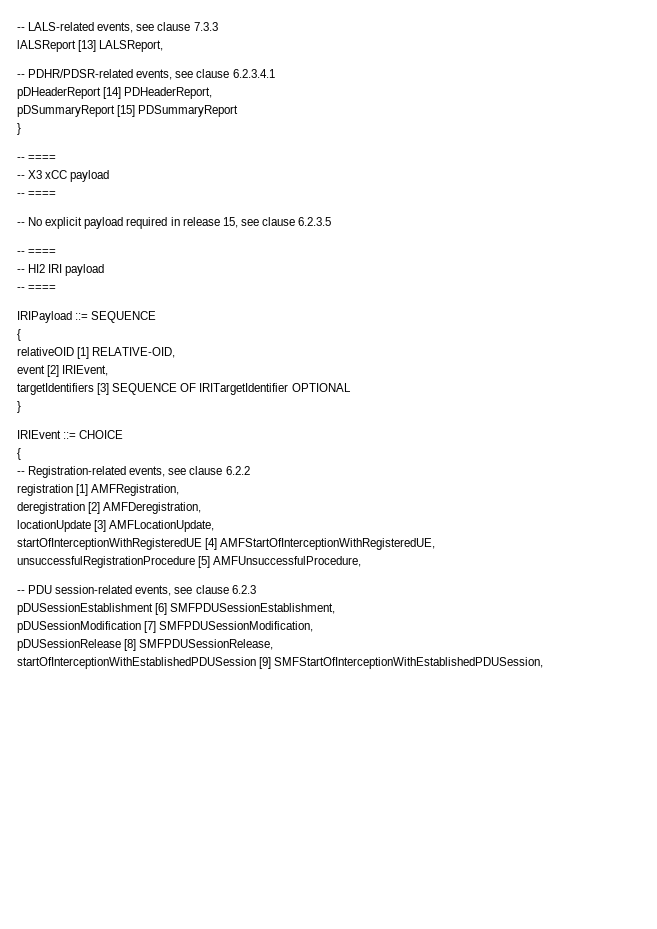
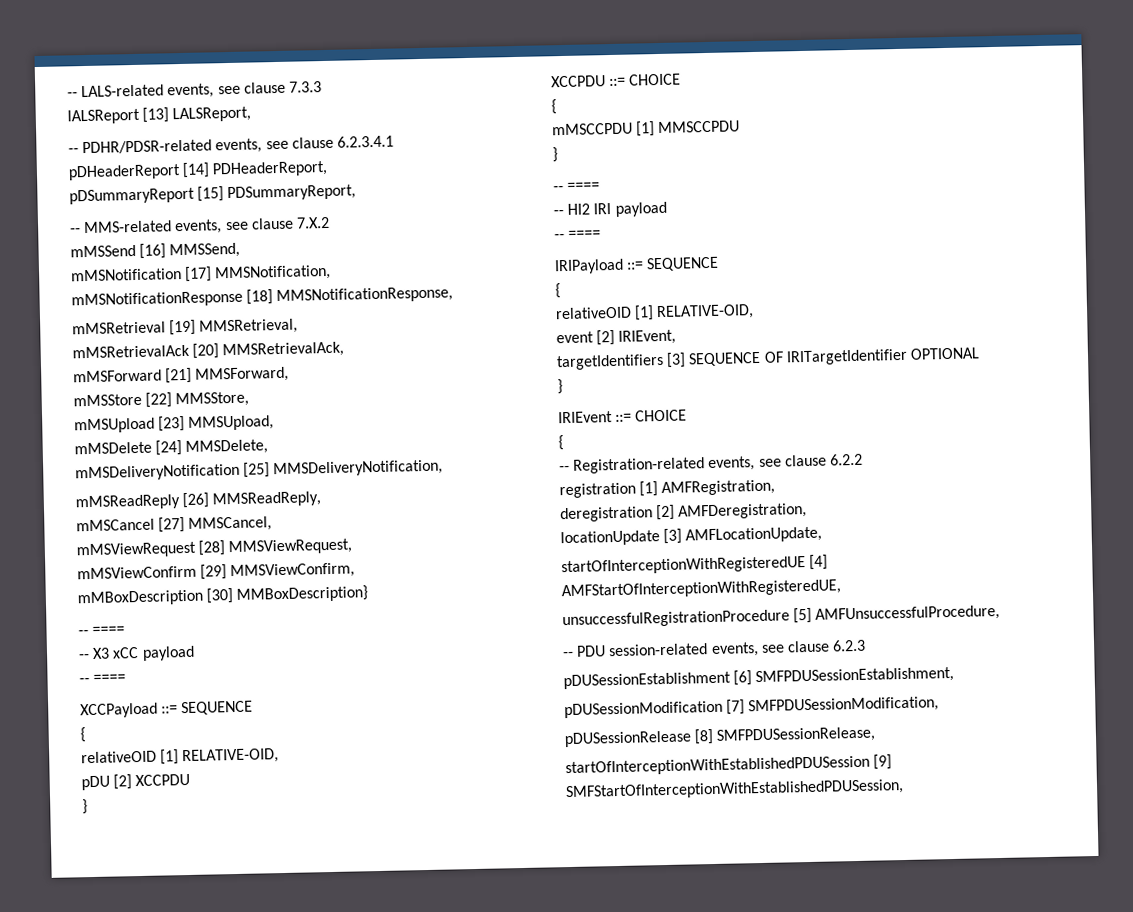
[138,105,239,117] [17,123,21,135] PDSummaryReport // } -> [227,184,357,202] [70,216,330,235] [70,242,241,259] [71,264,332,282] [71,286,454,309] [72,318,299,336] [72,341,345,359] [73,366,290,384] [73,391,250,408] [74,415,275,434] [74,439,269,456] [75,459,444,482] [75,491,322,511] [76,516,273,533] [76,538,353,559] [77,562,356,580] [77,585,369,607] PDSummaryReport, // -- MMS-related events, see clause 7.X.2 // mMSSend [16] MMSSend, // mMSNotification [17] MMSNotification, // mMSNotificationResponse [18] MMSNotificationResponse, // mMSRetrieval [19] MMSRetrieval, // mMSRetrievalAck [20] MMSRetrievalAck, // mMSForward [21] MMSForward, // mMSStore [22] MMSStore, // mMSUpload [23] MMSUpload, // mMSDelete [24] MMSDelete, // mMSDeliveryNotification [25] MMSDeliveryNotification, // mMSReadReply [26] MMSReadReply, // mMSCancel [27] MMSCancel, // mMSViewRequest [28] MMSViewRequest, // mMSViewConfirm [29] MMSViewConfirm, // mMBoxDescription [30] MMBoxDescription}
[17,217,332,229] -- No explicit payload required in release 15, see clause 6.2.3.5 -> [80,700,254,719] [80,727,86,743] [81,748,280,765] [81,773,191,791] [82,799,88,815] [551,73,682,88] [551,99,557,115] [552,120,741,137] [552,147,558,163] XCCPayload ::= SEQUENCE // { // relativeOID [1] RELATIVE-OID, // pDU [2] XCCPDU // } // XCCPDU ::= CHOICE // { // mMSCCPDU [1] MMSCCPDU // }

